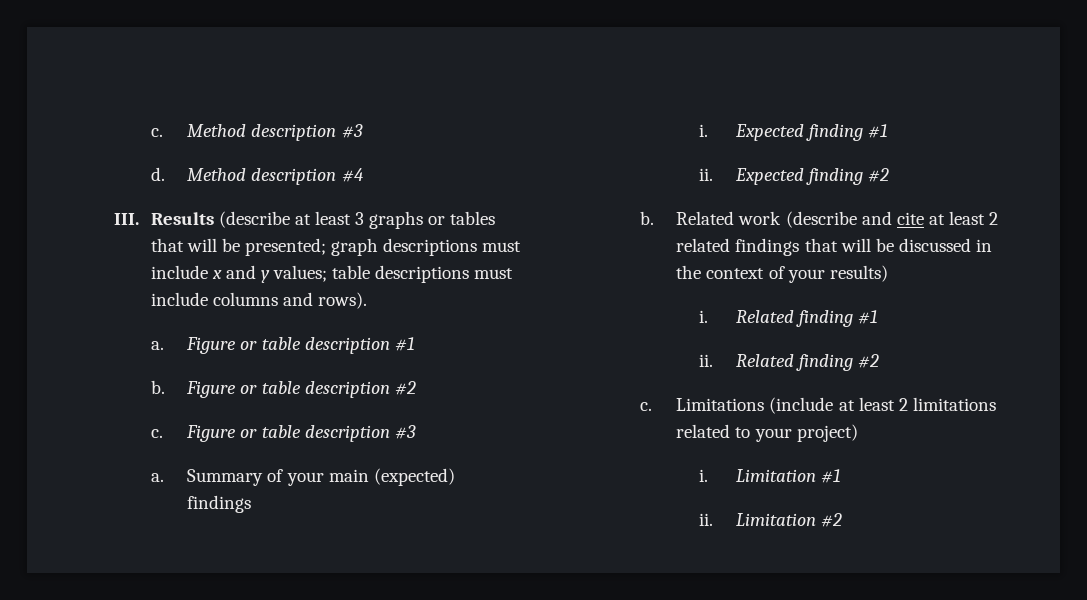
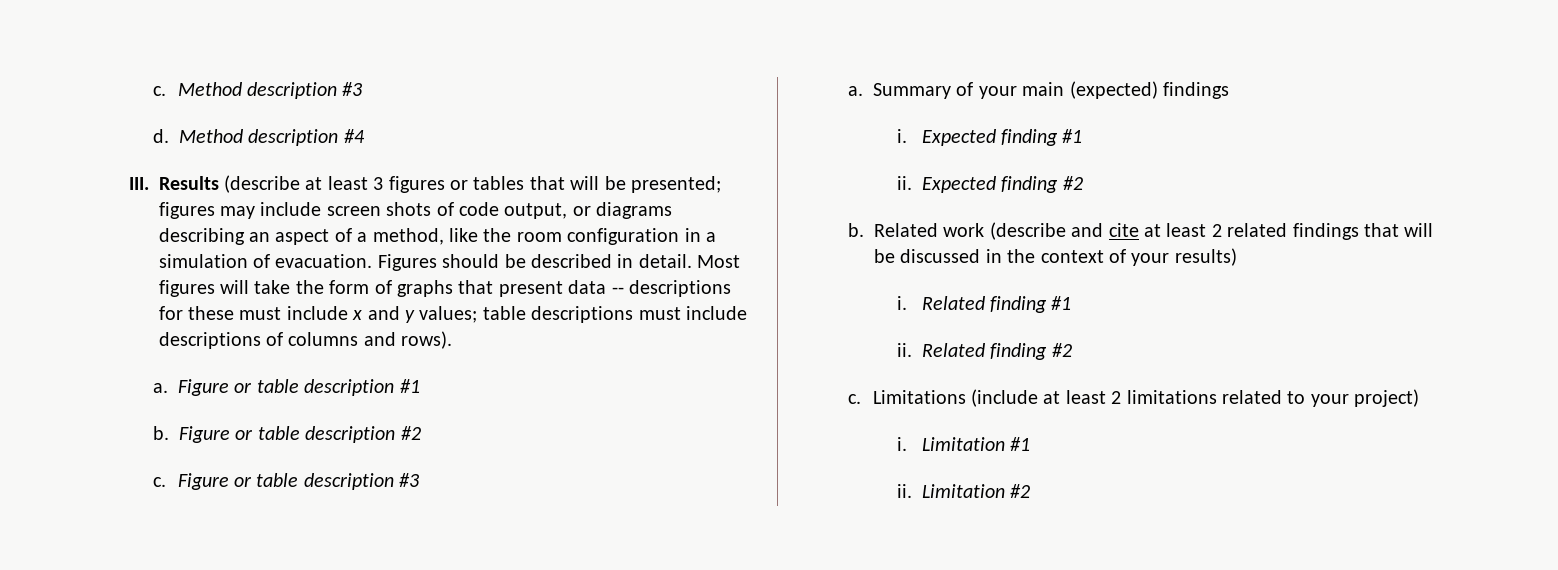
[369,211,424,229] graphs -> [388,176,445,193] figures
[331,238,478,256] graph descriptions -> [158,202,673,219] [158,228,716,245] [158,254,741,271] [158,280,731,297] [158,306,234,320] figures may include screen shots of code output, or diagrams describing an aspect of a method, like the room configuration in a simulation of evacuation. Figures should be described in detail. Most figures will take the form of graphs that present data -- descriptions for these
(208, 299) none -> [158,332,283,349] descriptions of

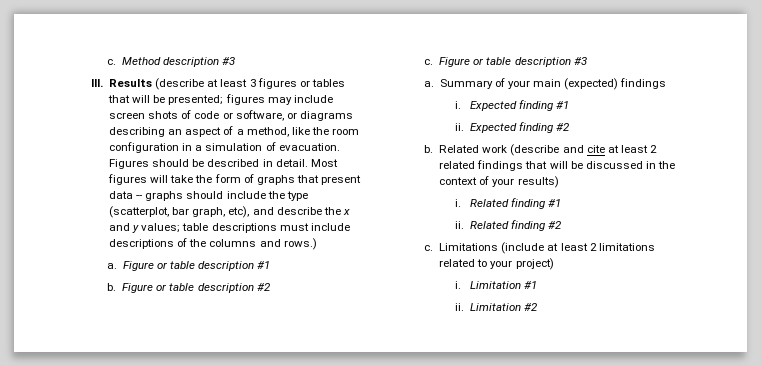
[153,129,365,146] // d. Method description #4 -> (236, 61) none
[504,203,568,219] output, -> [222,110,284,121] or software,
[628,280,731,297] [158,306,348,320] descriptions for these must include -> [145,191,308,201] [109,206,341,218] graphs should include the type (scatterplot, bar graph, etc), and describe the
(283, 339) none -> [189,239,207,247] the
[401,331,453,349] rows). -> [283,238,317,250] rows.)

